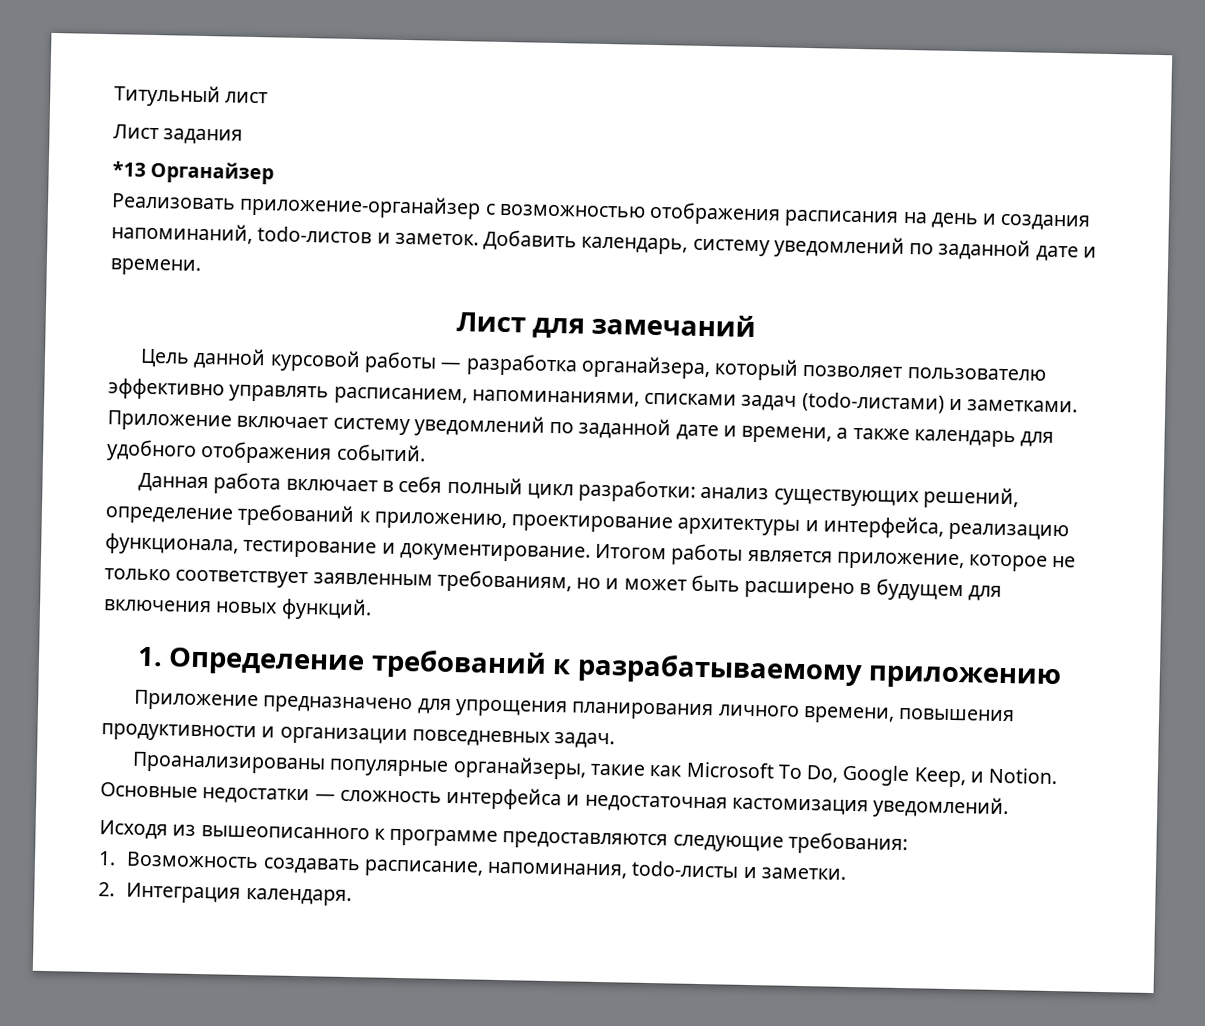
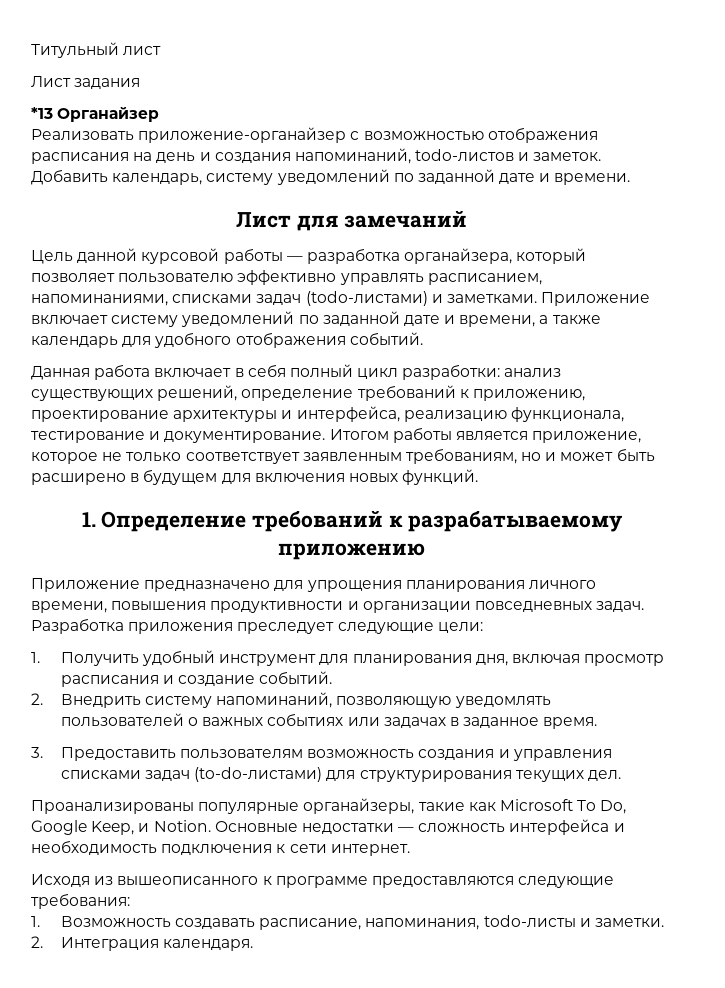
(616, 740) none -> [31,618,483,634] [31,650,665,666] [60,671,333,687] [31,692,551,708] [60,713,598,729] [31,747,612,761] [60,767,621,782] Разработка приложения преследует следующие цели: // 1. Получить удобный инструмент для планирования дня, включая просмотр расписания и создание событий. // 2. Внедрить систему напоминаний, позволяющую уведомлять пользователей о важных событиях или задачах в заданное время. // 3. Предоставить пользователям возможность создания и управления списками задач (to-do-листами) для структурирования текущих дел.
[584,794,1010,820] недостаточная кастомизация уведомлений. -> [31,840,410,856] необходимость подключения к сети интернет.

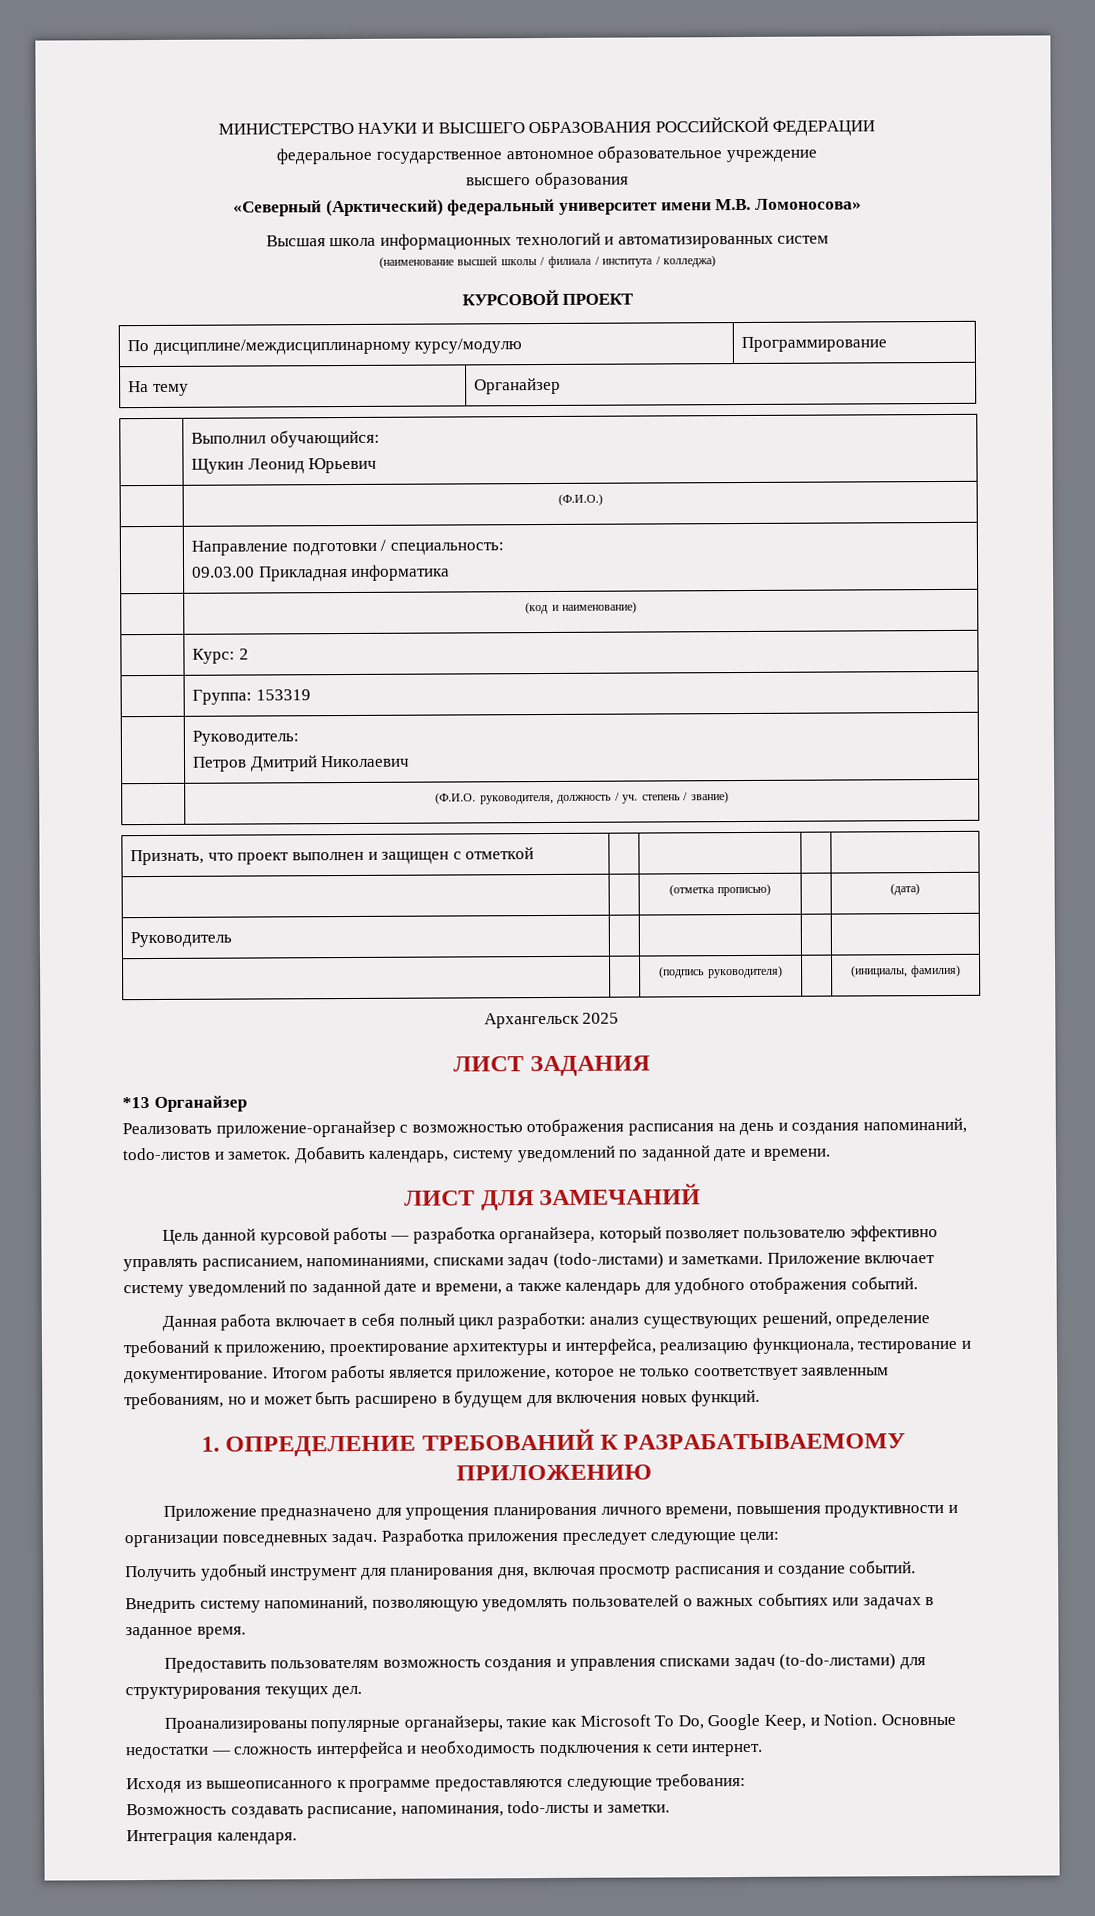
[31,42,162,58] [31,76,141,89] Титульный лист // Лист задания -> [217,116,876,136] [276,145,817,165] [466,171,629,190] [233,198,862,217] [265,232,830,250] [378,255,717,269] [461,289,635,306] [127,338,523,355] [741,336,888,353] [128,381,189,396] [474,377,562,395] [191,429,380,448] [191,457,378,474] [557,493,603,506] [191,539,504,556] [192,564,451,582] [524,601,638,615] [192,648,249,664] [192,689,311,705] [192,730,300,746] [192,755,411,772] [434,791,730,805] [130,847,535,866] [668,883,772,897] [890,883,920,896] [130,931,233,948] [659,965,783,979] [850,964,962,978] [483,1012,620,1029] [453,1055,650,1077] МИНИСТЕРСТВО НАУКИ И ВЫСШЕГО ОБРАЗОВАНИЯ РОССИЙСКОЙ ФЕДЕРАЦИИ // федеральное государственное автономное образовательное учреждение // высшего образования // «Северный (Арктический) федеральный университет имени М.В. Ломоносова» // Высшая школа информационных технологий и автоматизированных систем // (наименование высшей школы / филиала / института / колледжа) // КУРСОВОЙ ПРОЕКТ // По дисциплине/междисциплинарному курсу/модулю | Программирование // На тему | Органайзер // | Выполнил обучающийся: // Щукин Леонид Юрьевич // | (Ф.И.О.) // | Направление подготовки / специальность: // 09.03.00 Прикладная информатика // | (код и наименование) // | Курс: 2 // | Группа: 153319 // | Руководитель: // Петров Дмитрий Николаевич // | (Ф.И.О. руководителя, должность / уч. степень / звание) // Признать, что проект выполнен и защищен с отметкой | | | | // | | (отметка прописью) | | (дата) // Руководитель | | | | // | | (подпись руководителя) | | (инициалы, фамилия) // Архангельск 2025 // ЛИСТ ЗАДАНИЯ
[236,211,467,231] Лист для замечаний -> [404,1183,701,1211] ЛИСТ ДЛЯ ЗАМЕЧАНИЙ
[101,511,624,532] [278,543,425,560] Определение требований к разрабатываемому приложению -> [225,1428,907,1457] [455,1464,652,1481] ОПРЕДЕЛЕНИЕ ТРЕБОВАНИЙ К РАЗРАБАТЫВАЕМОМУ ПРИЛОЖЕНИЮ
[31,652,40,663] 1. -> (780, 1538) none
[31,693,43,705] 2. -> (917, 1567) none
[31,747,43,758] 3. -> (246, 1632) none
[31,916,40,927] 1. -> (747, 1782) none
[31,936,43,948] 2. -> (670, 1808) none

